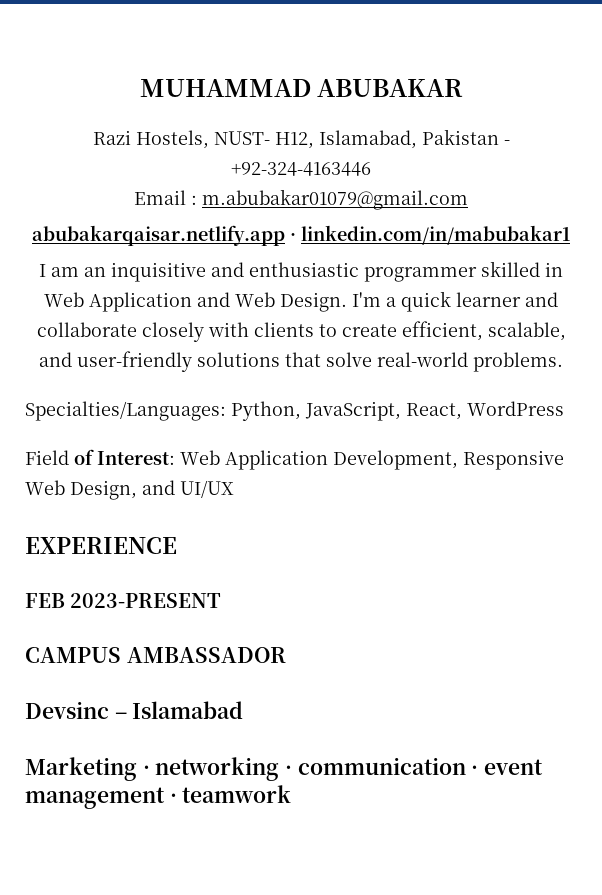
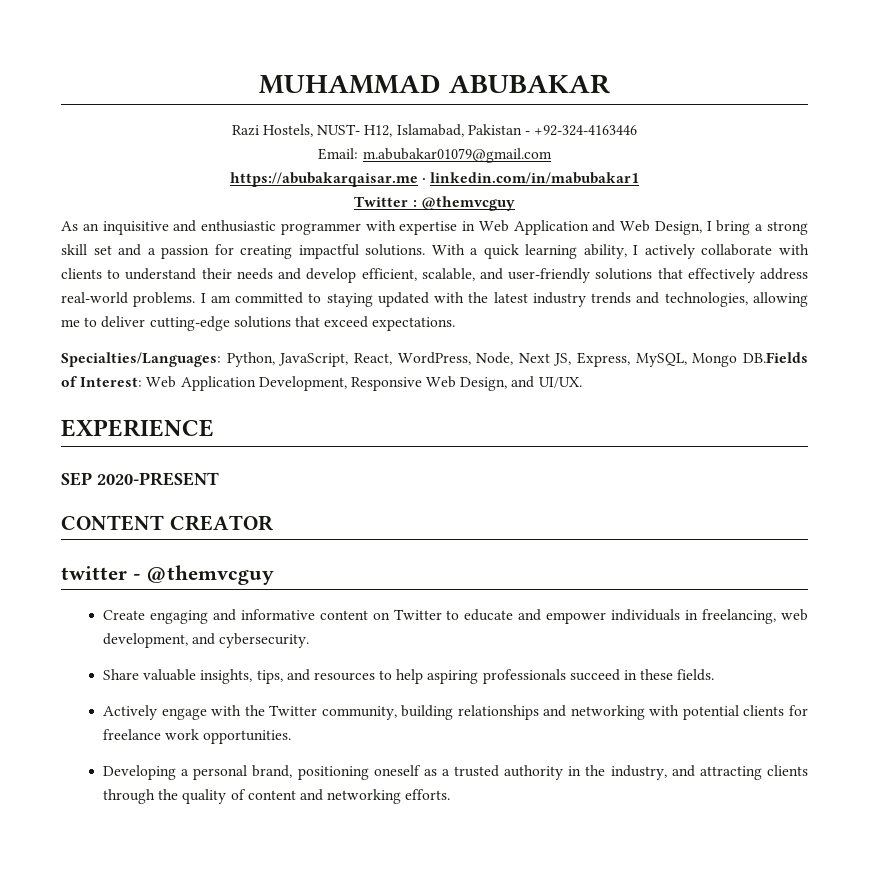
[134,190,197,205] Email : -> [318,148,359,160] Email:
[32,225,285,246] abubakarqaisar.netlify.app -> [229,172,418,187] https://abubakarqaisar.me
[39,264,79,277] I am -> [354,196,515,211] [61,221,78,231] Twitter : @themvcguy // As
[481,261,540,277] skilled -> [365,220,458,235] with expertise
[280,291,558,312] [36,322,397,342] Design. I'm a quick learner and collaborate closely with clients to create -> [654,220,808,235] [61,244,809,259] [61,268,357,283] Design, I bring a strong skill set and a passion for creating impactful solutions. With a quick learning ability, I actively collaborate with clients to understand their needs and develop
[326,352,372,367] solve -> [687,268,808,283] effectively address
[25,401,564,421] [25,450,69,465] // Specialties/Languages: Python, JavaScript, React, WordPress // Field -> [200,292,808,307] [61,316,456,331] [61,352,808,367] I am committed to staying updated with the latest industry trends and technologies, allowing me to deliver cutting-edge solutions that exceed expectations. // Specialties/Languages: Python, JavaScript, React, WordPress, Node, Next JS, Express, MySQL, Mongo DB.Fields
[180,480,234,498] UI/UX -> [538,377,582,388] UI/UX.
[25,593,222,608] [25,647,286,663] [25,701,244,719] [25,757,544,781] [25,785,292,809] FEB 2023-PRESENT // CAMPUS AMBASSADOR // Devsinc – Islamabad // Marketing · networking · communication · event management · teamwork -> [61,472,219,486] [61,515,273,531] [61,565,275,585] [102,609,809,624] [102,633,310,648] [102,669,715,684] [102,705,809,720] [102,729,292,744] [102,765,809,780] [102,789,451,804] SEP 2020-PRESENT // CONTENT CREATOR // twitter - @themvcguy // Create engaging and informative content on Twitter to educate and empower individuals in freelancing, web development, and cybersecurity. // Share valuable insights, tips, and resources to help aspiring professionals succeed in these fields. // Actively engage with the Twitter community, building relationships and networking with potential clients for freelance work opportunities. // Developing a personal brand, positioning oneself as a trusted authority in the industry, and attracting clients through the quality of content and networking efforts.

